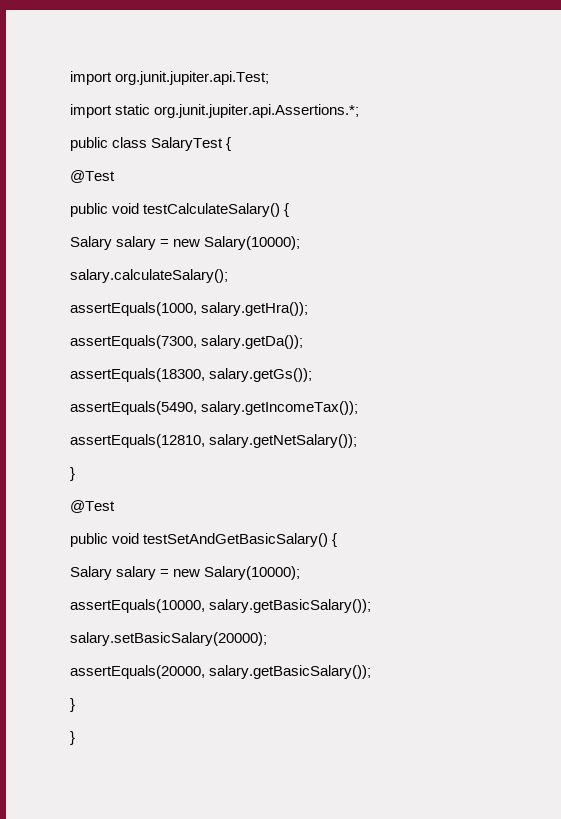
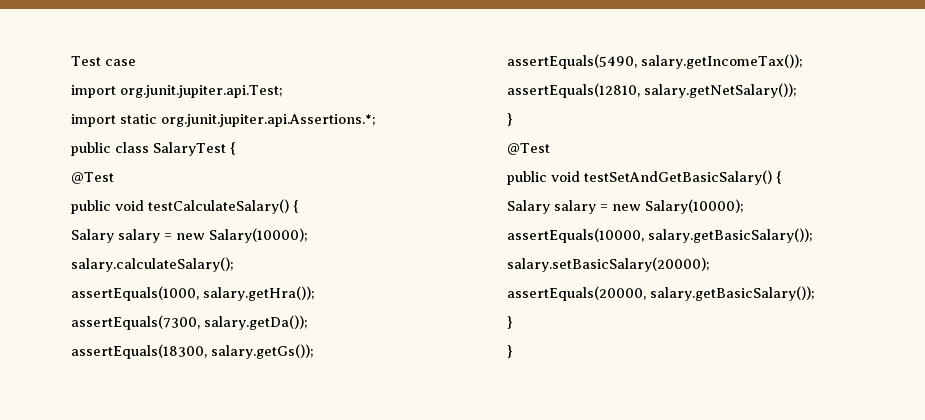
(70, 78) none -> [71,56,136,66] Test case //

